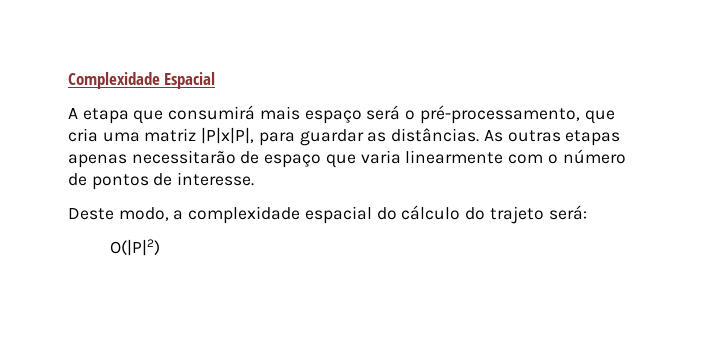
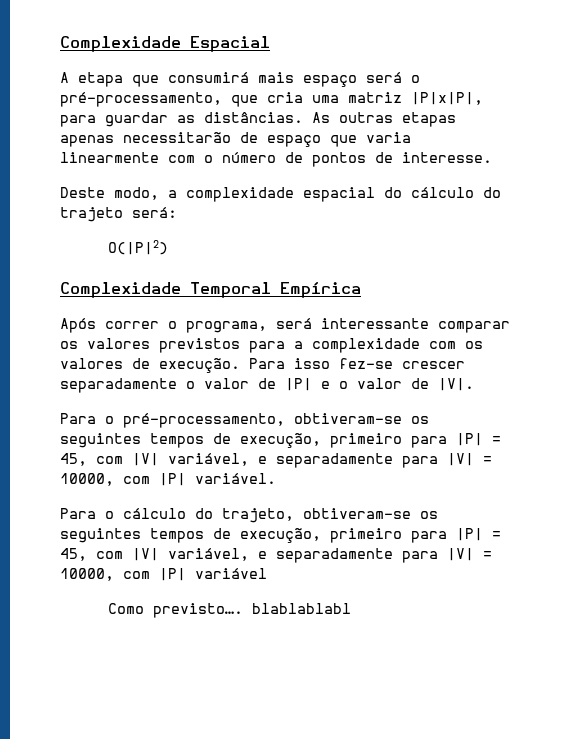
(160, 247) none -> [60,282,361,298] [60,318,510,333] [60,338,483,353] [60,358,465,373] [60,378,474,393] [60,413,429,428] [60,433,501,448] [60,453,492,468] [60,473,276,486] [60,508,438,523] [60,528,501,543] [60,548,492,563] [60,568,267,581] [108,603,352,618] // Complexidade Temporal Empírica // Após correr o programa, será interessante comparar os valores previstos para a complexidade com os valores de execução. Para isso fez-se crescer separadamente o valor de |P| e o valor de |V|. // Para o pré-processamento, obtiveram-se os seguintes tempos de execução, primeiro para |P| = 45, com |V| variável, e separadamente para |V| = 10000, com |P| variável. // Para o cálculo do trajeto, obtiveram-se os seguintes tempos de execução, primeiro para |P| = 45, com |V| variável, e separadamente para |V| = 10000, com |P| variável // Como previsto…. blablablabl

